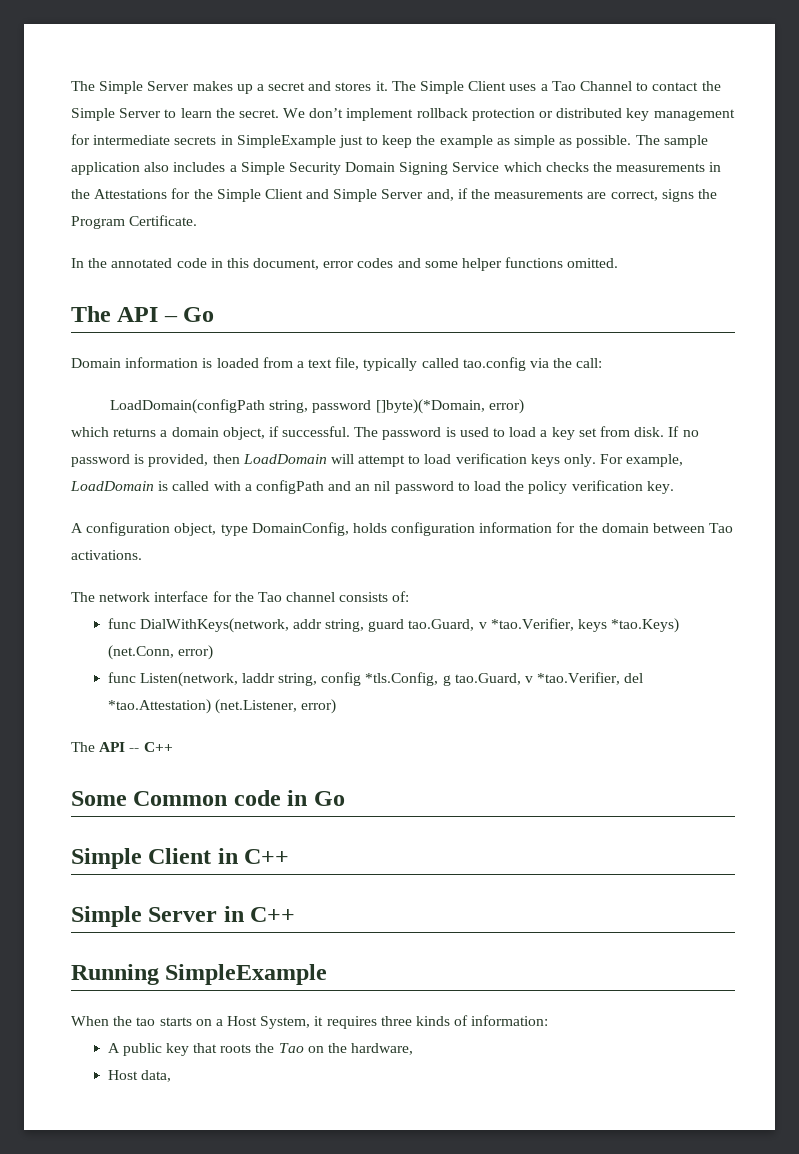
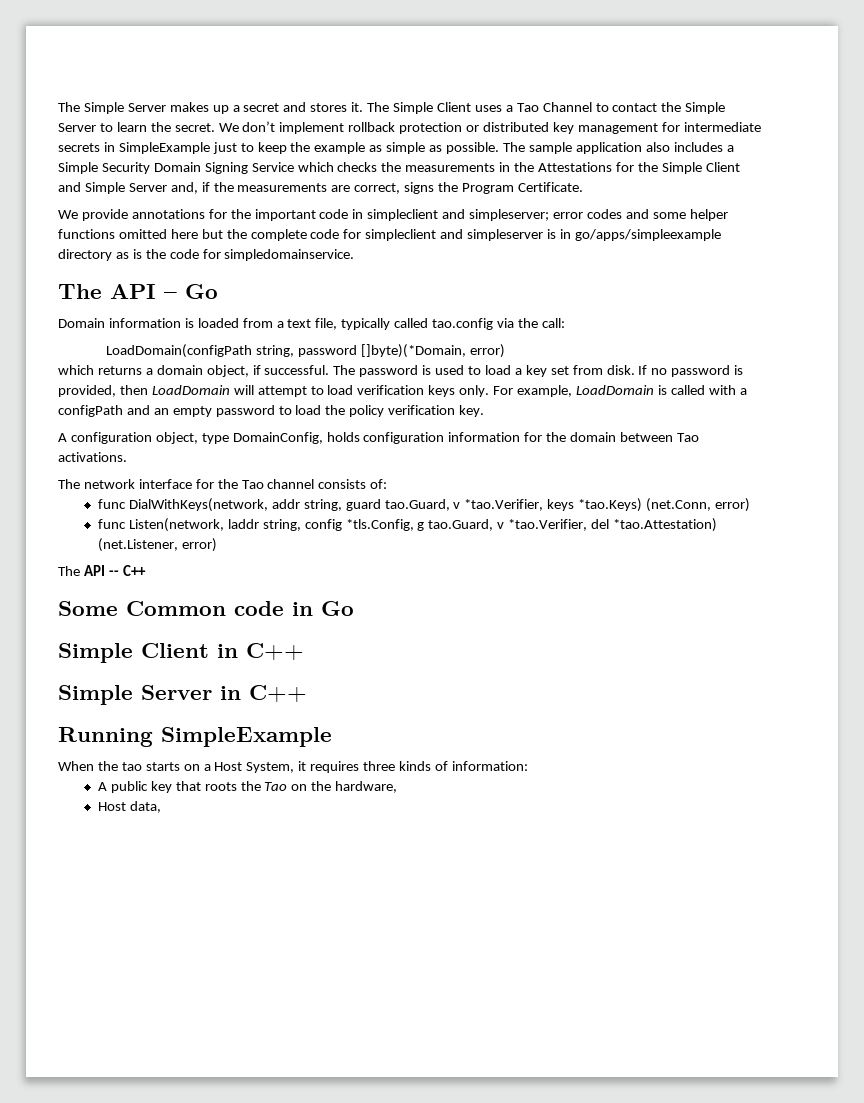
[71,258,320,270] In the annotated code in this document, -> [58,209,550,221] We provide annotations for the important code in simpleclient and simpleserver;
[567,258,619,268] omitted. -> [118,229,721,241] [58,249,355,261] omitted here but the complete code for simpleclient and simpleserver is in go/apps/simpleexample directory as is the code for simpledomainservice.
[374,481,391,491] nil -> [172,406,212,417] empty

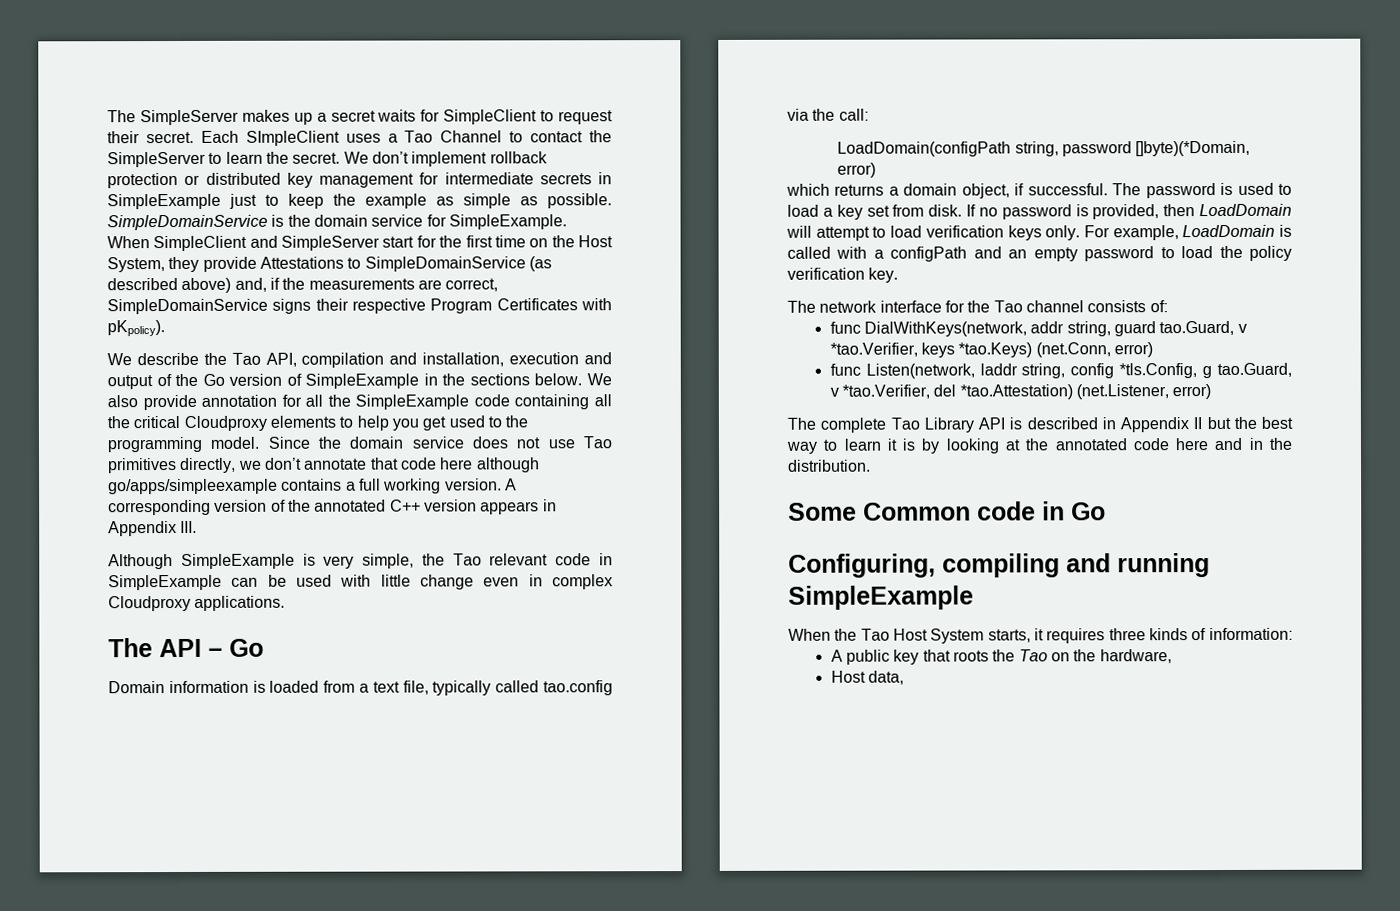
[58,102,166,114] The Simple Server -> [107,109,239,126] The SimpleServer
[283,102,471,114] and stores it. The Simple Client -> [377,109,613,125] [107,130,340,146] waits for SimpleClient to request their secret. Each SImpleClient
[685,102,726,114] [58,123,96,132] Simple Server -> [107,151,206,168] SimpleServer
[502,142,734,154] [58,162,740,174] [58,182,167,194] The sample application also includes a Simple Security Domain Signing Service which checks the measurements in the Attestations for the Simple Client and Simple Server -> [107,214,567,231] [107,235,614,252] [107,256,552,273] [107,277,232,293] SimpleDomainService is the domain service for SimpleExample. When SimpleClient and SimpleServer start for the first time on the Host System, they provide Attestations to SimpleDomainService (as described above)
[404,182,583,194] [58,209,728,221] [58,229,721,241] [58,249,355,261] signs the Program Certificate. // We provide annotations for the important code in simpleclient and simpleserver; error codes and some helper functions omitted here but the complete code for simpleclient and simpleserver is in go/apps/simpleexample directory as is the code for simpledomainservice. -> [107,298,612,315] [107,320,165,337] [107,352,613,368] [107,373,613,390] [107,394,612,411] [107,415,529,431] [107,436,612,453] [108,457,540,474] [108,478,517,495] [108,499,557,516] [108,520,198,537] [108,553,613,570] [108,574,613,591] [108,595,286,612] SimpleDomainService signs their respective Program Certificates with pKpolicy). // We describe the Tao API, compilation and installation, execution and output of the Go version of SimpleExample in the sections below. We also provide annotation for all the SimpleExample code containing all the critical Cloudproxy elements to help you get used to the programming model. Since the domain service does not use Tao primitives directly, we don’t annotate that code here although go/apps/simpleexample contains a full working version. A corresponding version of the annotated C++ version appears in Appendix III. // Although SimpleExample is very simple, the Tao relevant code in SimpleExample can be used with little change even in complex Cloudproxy applications.
[58,432,699,444] [58,452,127,462] // A configuration object, type DomainConfig, holds configuration information for the domain between Tao activations. -> (899, 275) none
[83,565,146,576] API -- C++ -> [820,416,1293,433] [786,437,1292,454] [788,459,871,472] complete Tao Library API is described in Appendix II but the best way to learn it is by looking at the annotated code here and in the distribution.
[58,643,304,663] [58,685,307,705] [58,727,332,747] [58,761,295,773] Simple Client in C++ // Simple Server in C++ // Running SimpleExample // When the tao starts on a Host System, -> [788,553,1210,578] [788,585,974,610] [788,628,1031,644] Configuring, compiling and running SimpleExample // When the Tao Host System starts,

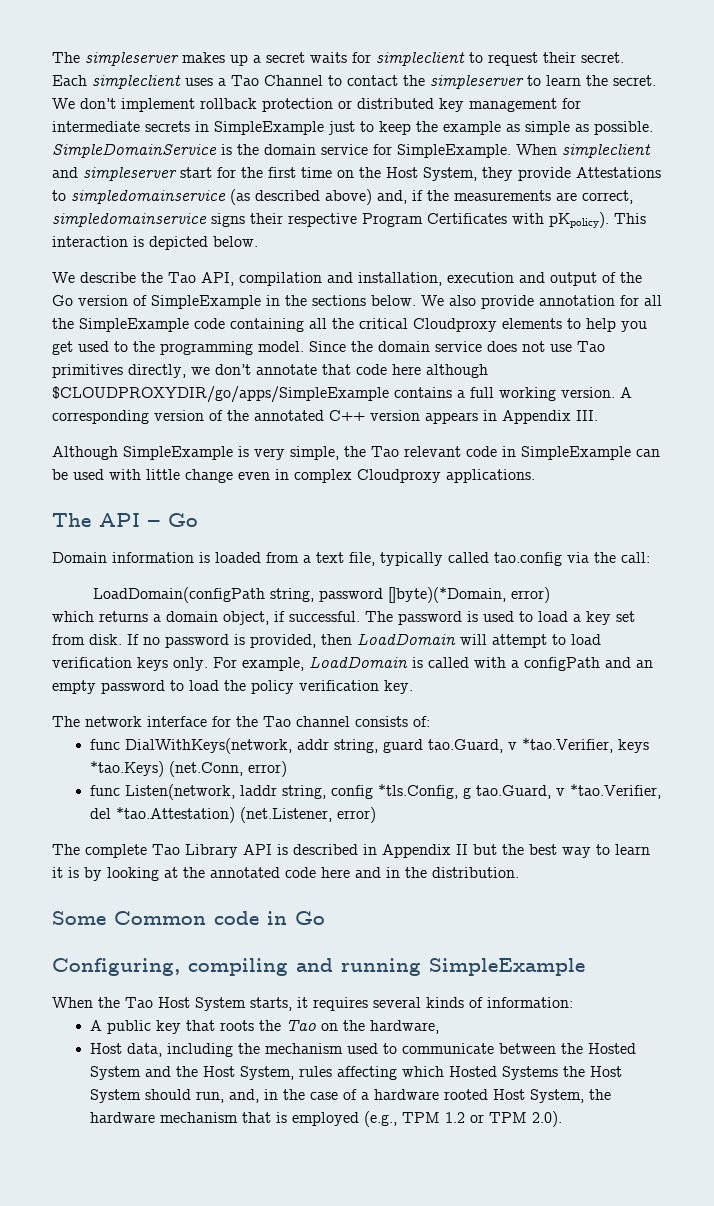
[107,109,239,126] The SimpleServer -> [52,52,179,66] The simpleserver
[443,109,538,125] SimpleClient -> [376,52,465,66] simpleclient
[245,130,340,146] SImpleClient -> [92,75,181,89] simpleclient
[107,151,206,168] SimpleServer -> [430,75,524,89] simpleserver
[153,235,381,252] SimpleClient and SimpleServer -> [562,144,651,158] [52,167,177,181] simpleclient and simpleserver
[364,256,526,272] SimpleDomainService -> [71,190,226,204] simpledomainservice
[107,298,268,315] SimpleDomainService -> [52,213,207,227] simpledomainservice
(165, 328) none -> [614,213,646,224] [52,236,258,250] This interaction is depicted below.
[108,478,278,495] go/apps/simpleexample -> [52,386,389,403] $CLOUDPROXYDIR/go/apps/SimpleExample
[1108,628,1146,641] three -> [373,997,421,1008] several
(905, 677) none -> [166,1043,636,1057] [89,1066,622,1080] [89,1089,611,1103] [89,1111,562,1127] including the mechanism used to communicate between the Hosted System and the Host System, rules affecting which Hosted Systems the Host System should run, and, in the case of a hardware rooted Host System, the hardware mechanism that is employed (e.g., TPM 1.2 or TPM 2.0).

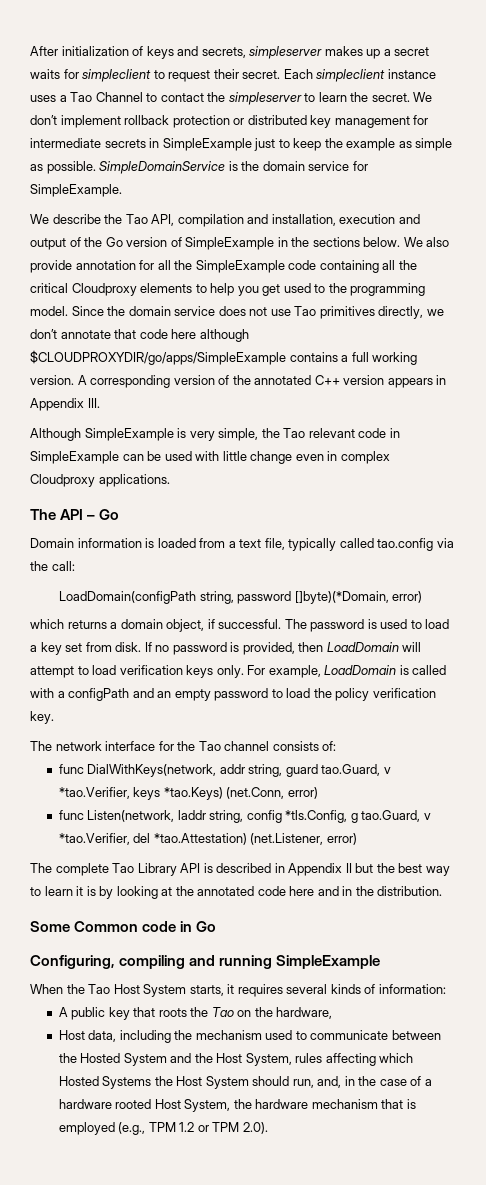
[52,52,80,63] The -> [30,46,246,59] After initialization of keys and secrets,
(181, 82) none -> [387,69,436,79] instance
[516,144,651,158] [52,167,661,181] [52,189,633,205] [52,212,646,228] [52,236,258,250] When simpleclient and simpleserver start for the first time on the Host System, they provide Attestations to simpledomainservice (as described above) and, if the measurements are correct, simpledomainservice signs their respective Program Certificates with pKpolicy). This interaction is depicted below. -> (122, 190) none

